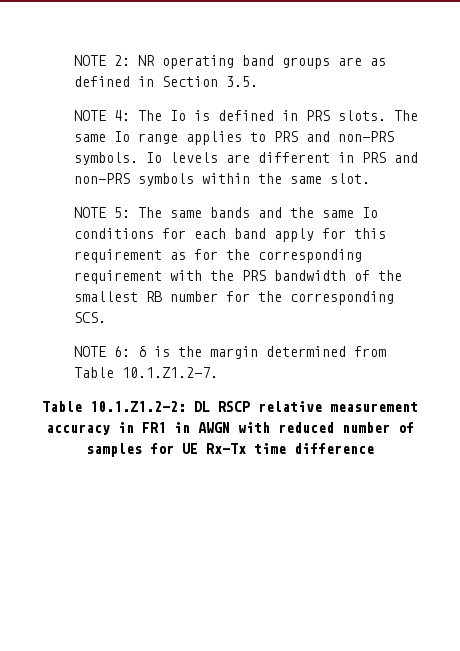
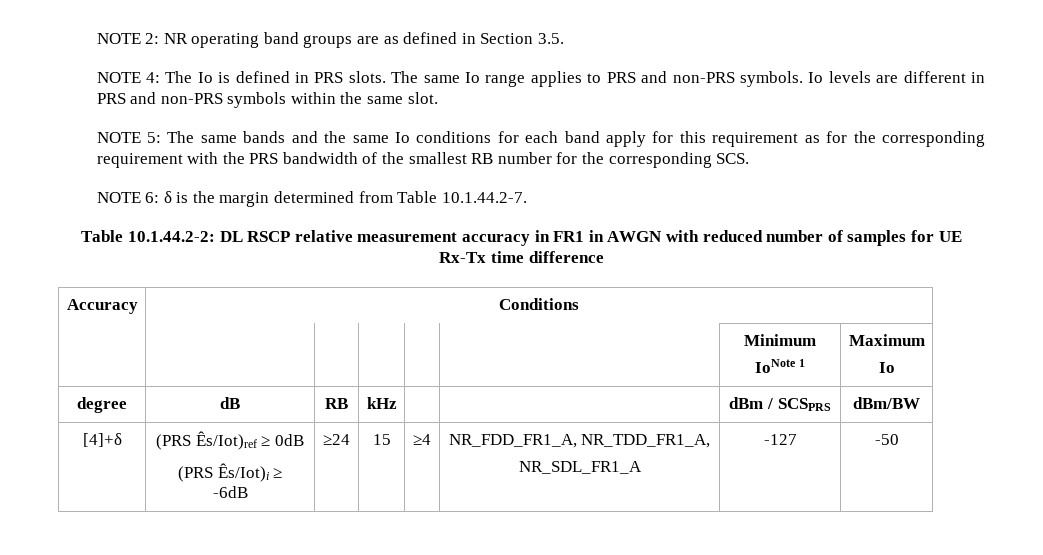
[122,367,219,378] [42,401,186,412] 10.1.Z1.2-7. // Table 10.1.Z1.2-2: -> [441,192,527,203] [81,230,216,242] 10.1.44.2-7. // Table 10.1.44.2-2:
(374, 448) none -> [66,299,138,314] [499,298,579,310] [744,334,816,346] [754,359,806,373] [848,334,925,346] [878,362,895,373] [77,397,127,413] [220,397,240,409] [325,398,348,409] [366,397,397,409] [729,397,831,411] [853,397,920,409] [82,433,122,447] [156,431,304,450] [177,463,283,482] [212,486,248,498] [323,434,350,445] [372,434,391,445] [413,434,431,445] [448,434,711,448] [518,461,642,474] [763,434,797,445] [874,434,899,445] // Accuracy | Conditions // | | | | | | Minimum // IoNote 1 | Maximum // Io // degree | dB | RB | kHz | | | dBm / SCSPRS | dBm/BW // [4]+δ | (PRS Ês/Iot)ref ≥ 0dB // (PRS Ês/Iot)i ≥ // -6dB | ≥24 | 15 | ≥4 | NR_FDD_FR1_A, NR_TDD_FR1_A, // NR_SDL_FR1_A | -127 | -50

